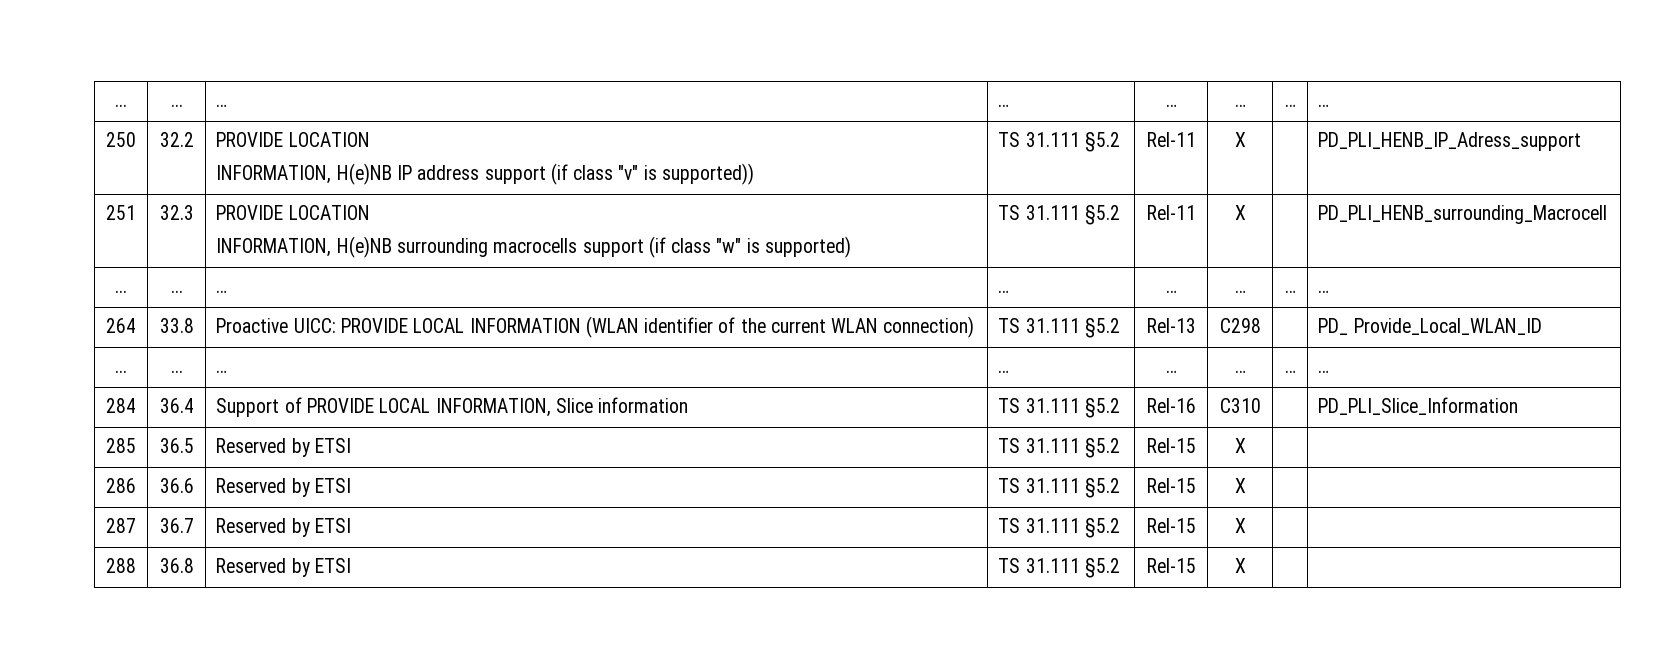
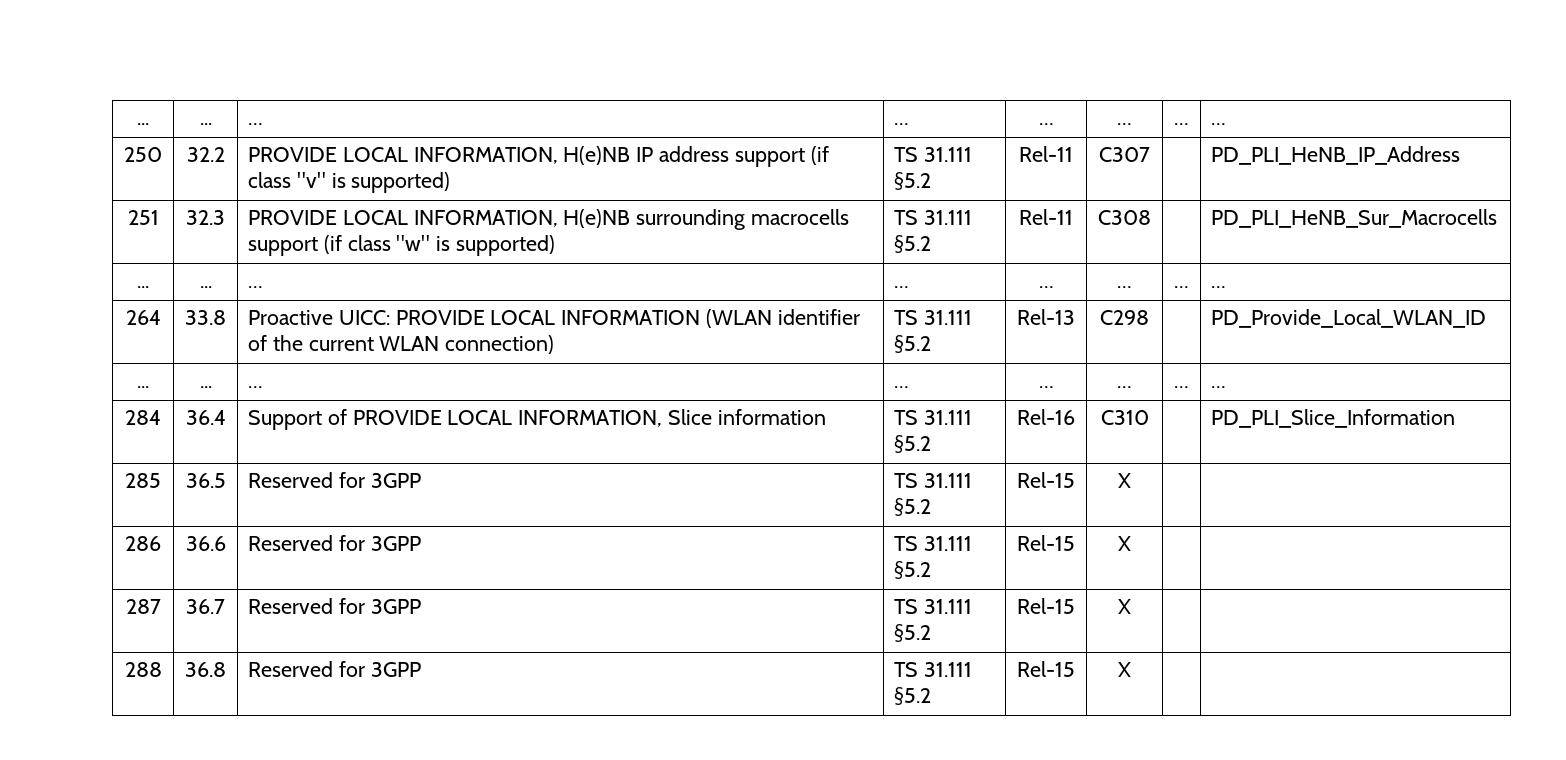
[288,132,370,147] LOCATION // -> [342,147,408,162] LOCAL
[661,163,754,185] [998,132,1121,152] [1146,132,1196,147] [1234,132,1246,147] [1318,132,1582,151] supported)) | TS 31.111 §5.2 | Rel-11 | X | | PD_PLI_HENB_IP_Adress_support -> [351,172,451,193] [894,147,972,162] [894,172,932,190] [1019,146,1073,162] [1099,147,1150,162] [1211,146,1461,165] supported) | TS 31.111 §5.2 | Rel-11 | C307 | | PD_PLI_HeNB_IP_Address
[288,205,370,220] LOCATION // -> [342,210,408,225] LOCAL
[1234,205,1246,220] [1318,205,1608,224] X | | PD_PLI_HENB_surrounding_Macrocell -> [1098,210,1151,225] [1211,209,1498,228] C308 | | PD_PLI_HeNB_Sur_Macrocells
[1318,318,1542,335] PD_ Provide_Local_WLAN_ID -> [1211,309,1487,328] PD_Provide_Local_WLAN_ID
[291,438,352,457] by ETSI -> [338,472,421,488] for 3GPP
[291,478,352,497] by ETSI -> [338,535,421,551] for 3GPP
[291,518,352,537] by ETSI -> [338,598,421,614] for 3GPP
[291,558,352,577] by ETSI -> [338,661,421,677] for 3GPP

